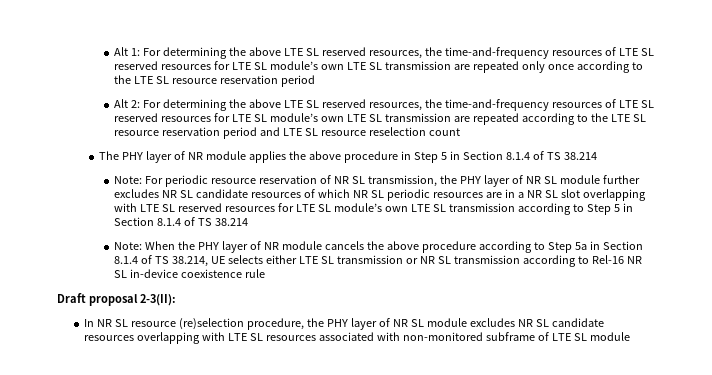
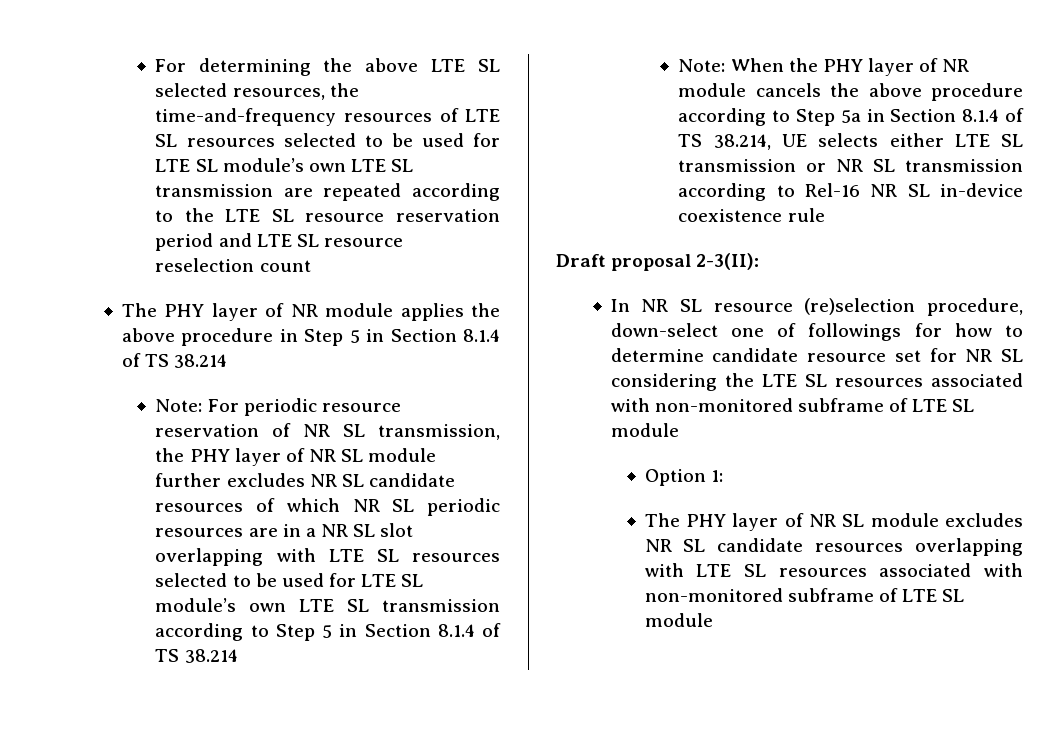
[114,47,654,59] [114,61,643,73] [114,75,316,87] [114,99,654,111] [114,113,212,122] Alt 1: For determining the above LTE SL reserved resources, the time-and-frequency resources of LTE SL reserved resources for LTE SL module’s own LTE SL transmission are repeated only once according to the LTE SL resource reservation period // Alt 2: For determining the above LTE SL reserved resources, the time-and-frequency resources of LTE SL reserved resources -> [155,58,500,76] [155,83,359,100] [155,108,501,126] [155,133,464,147] For determining the above LTE SL selected resources, the time-and-frequency resources of LTE SL resources selected to be used
[178,203,276,212] reserved resources -> [412,553,501,562] [155,573,324,587] resources selected to be used
[307,318,325,327] the -> [610,323,1023,341] [610,348,1023,362] [610,373,1024,391] [610,398,975,412] [610,423,679,437] [644,469,723,486] [644,513,680,527] down-select one of followings for how to determine candidate resource set for NR SL considering the LTE SL resources associated with non-monitored subframe of LTE SL module // Option 1: // The

